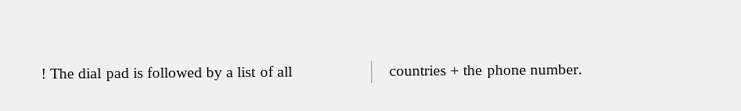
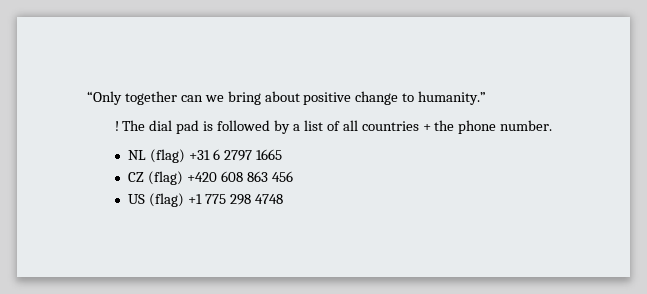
(41, 73) none -> [87,91,487,105] “Only together can we bring about positive change to humanity.” //
(583, 69) none -> [128,149,283,163] [128,171,294,185] [128,193,284,207] // NL (flag) +31 6 2797 1665 // CZ (flag) +420 608 863 456 // US (flag) +1 775 298 4748

